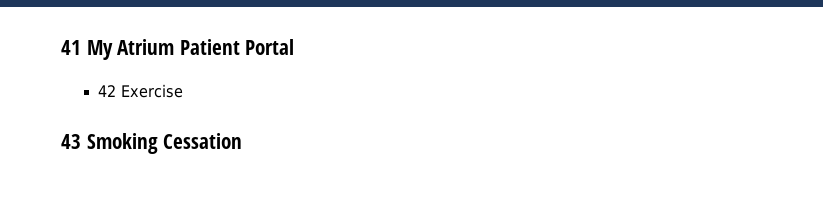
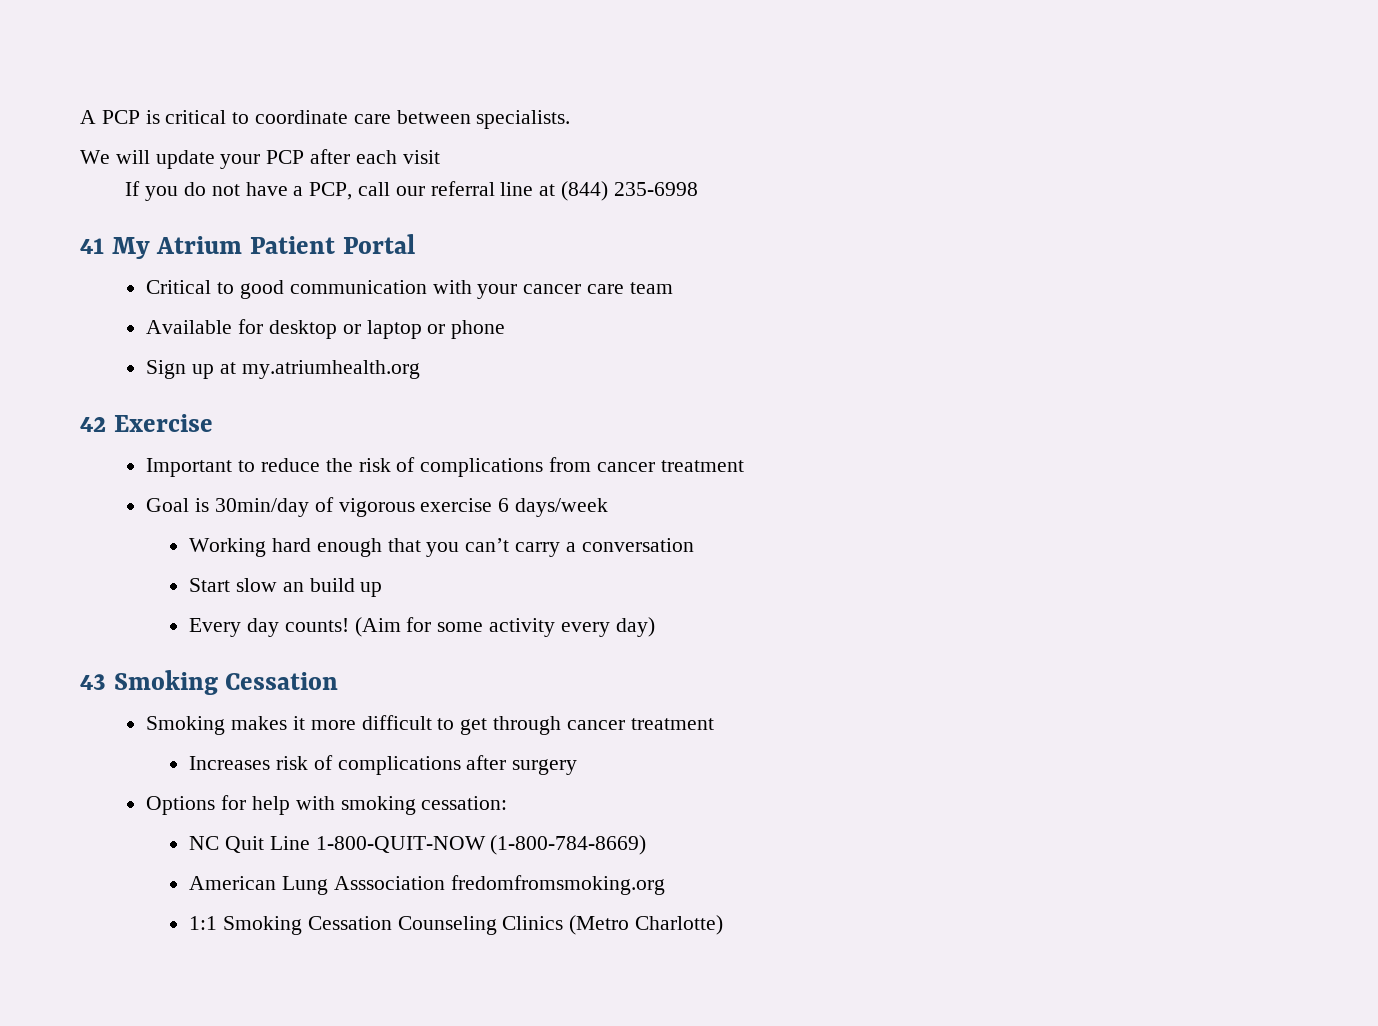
(61, 47) none -> [80,110,571,129] [80,149,440,169] [125,181,698,201] A PCP is critical to coordinate care between specialists. // We will update your PCP after each visit // If you do not have a PCP, call our referral line at (844) 235-6998 //
[98,84,184,98] [61,133,243,154] 42 Exercise // 43 Smoking Cessation -> [146,280,673,299] [146,319,506,339] [146,360,420,379] [80,414,213,432] [146,457,744,477] [146,497,609,517] [189,538,694,557] [189,578,383,597] [189,617,655,637] [80,670,339,695] [146,715,714,735] [189,755,578,775] [146,795,508,815] [189,835,647,855] [189,875,665,895] [189,915,724,935] Critical to good communication with your cancer care team // Available for desktop or laptop or phone // Sign up at my.atriumhealth.org // 42 Exercise // Important to reduce the risk of complications from cancer treatment // Goal is 30min/day of vigorous exercise 6 days/week // Working hard enough that you can’t carry a conversation // Start slow an build up // Every day counts! (Aim for some activity every day) // 43 Smoking Cessation // Smoking makes it more difficult to get through cancer treatment // Increases risk of complications after surgery // Options for help with smoking cessation: // NC Quit Line 1-800-QUIT-NOW (1-800-784-8669) // American Lung Asssociation fredomfromsmoking.org // 1:1 Smoking Cessation Counseling Clinics (Metro Charlotte)

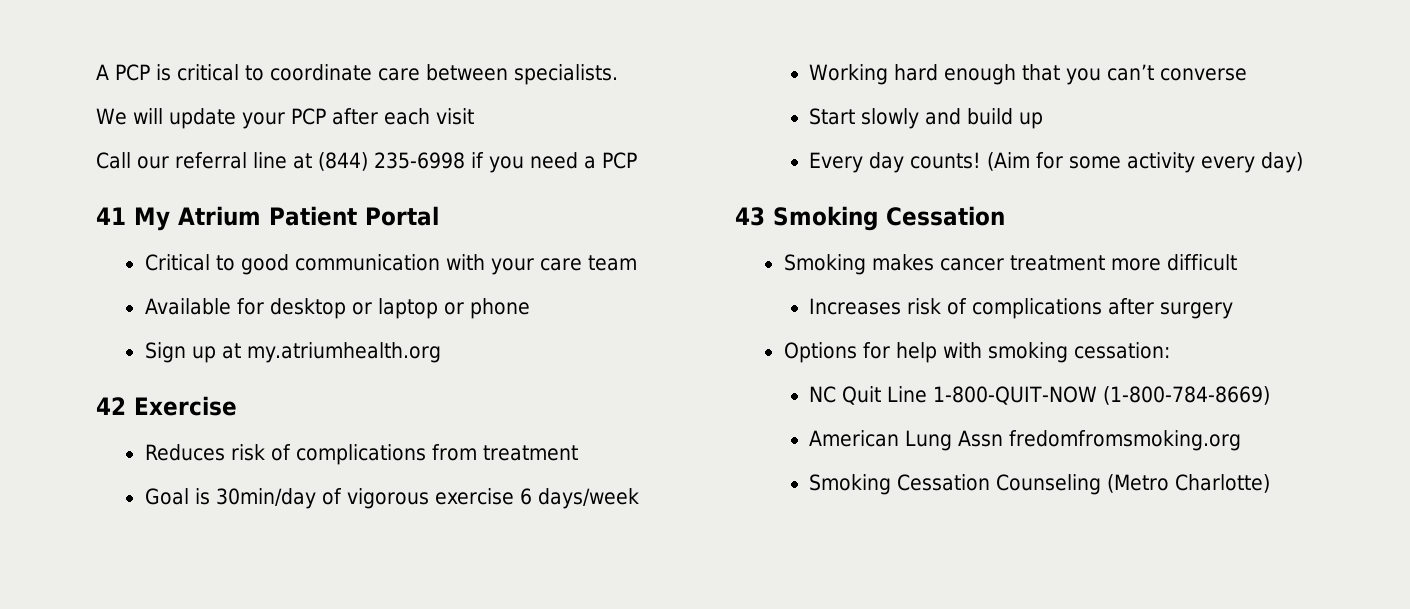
[125,181,391,201] If you do not have a PCP, call -> [96,152,131,169] Call
(698, 189) none -> [471,152,637,173] if you need a PCP
[523,284,582,294] cancer -> (534, 266) none
[146,458,353,477] Important to reduce the -> [144,444,226,461] Reduces
[596,462,655,472] cancer -> (478, 452) none
[515,538,694,557] carry a conversation -> [1160,68,1248,81] converse
[236,578,304,592] slow an -> [861,108,962,129] slowly and
[293,716,306,730] it -> [940,255,1106,271] cancer treatment
[437,716,714,735] to get through cancer treatment -> (1238, 262) none
[333,876,445,890] Asssociation -> [958,430,1004,447] Assn
[189,916,218,930] 1:1 -> (1242, 440) none
[502,916,564,930] Clinics -> (1102, 484) none

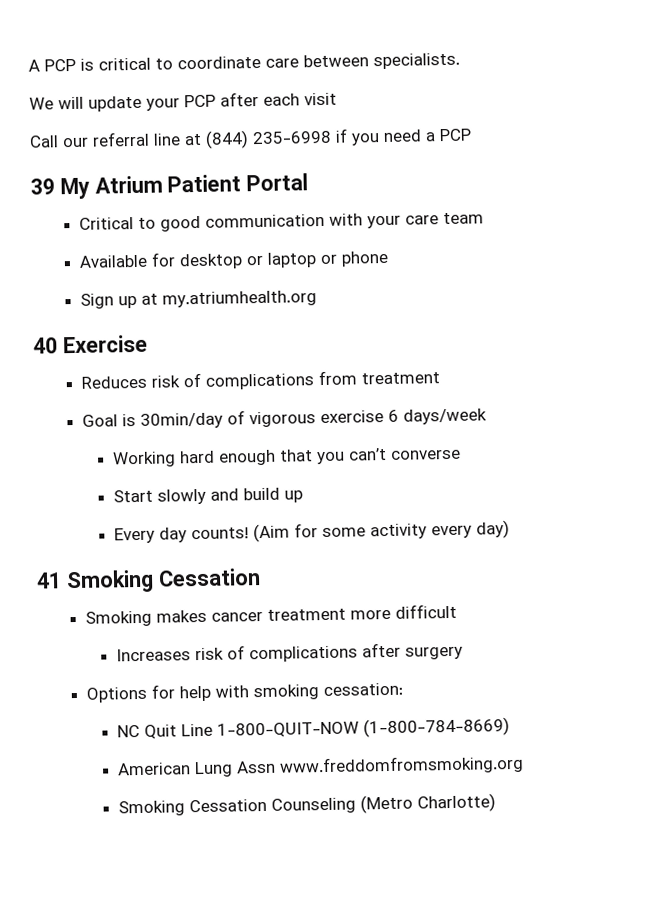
[96,207,126,225] 41 -> [30,178,55,195] 39
[96,397,126,415] 42 -> [33,337,58,354] 40
[735,207,765,226] 43 -> [36,572,62,589] 41
[1009,430,1242,451] fredomfromsmoking.org -> [279,754,525,776] www.freddomfromsmoking.org

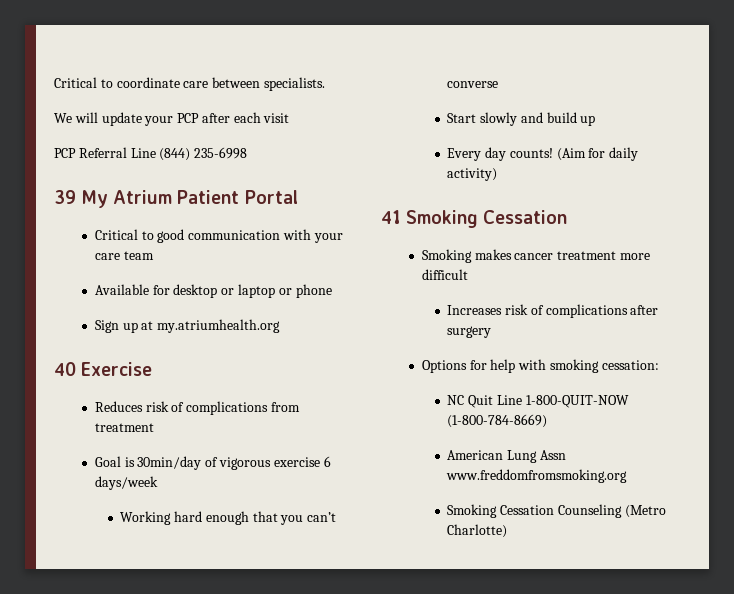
[28,57,151,72] A PCP is critical -> [54,77,97,88] Critical
[29,128,472,149] Call our referral line at (844) 235-6998 if you need a PCP -> [54,147,248,161] PCP Referral Line (844) 235-6998
[322,520,511,540] some activity every day) -> [609,147,639,161] [447,168,498,181] daily activity)

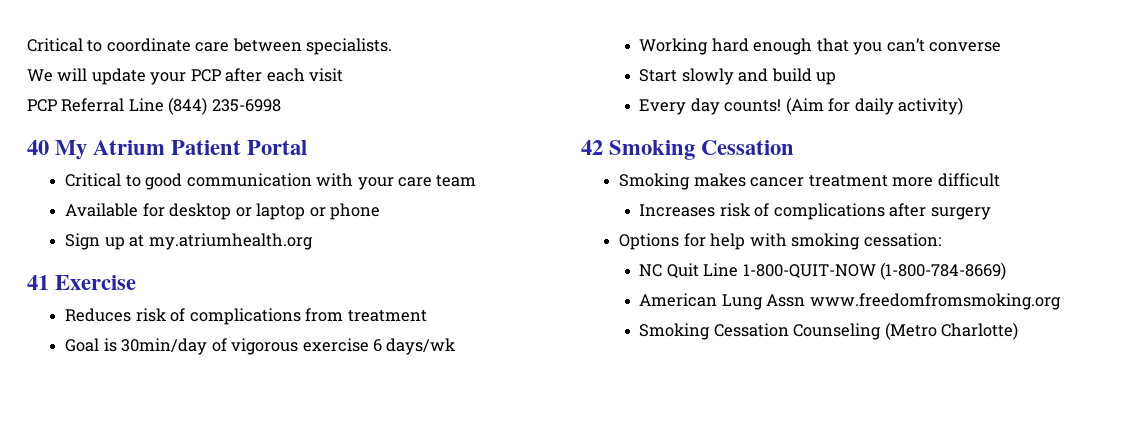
[54,190,76,204] 39 -> [27,140,49,155] 40
[54,362,76,376] 40 -> [27,275,49,290] 41
[94,476,158,490] days/week -> [386,338,457,355] days/wk
[381,210,401,224] 41 -> [581,140,603,155] 42
[446,469,628,483] www.freddomfromsmoking.org -> [809,293,1061,310] www.freedomfromsmoking.org

